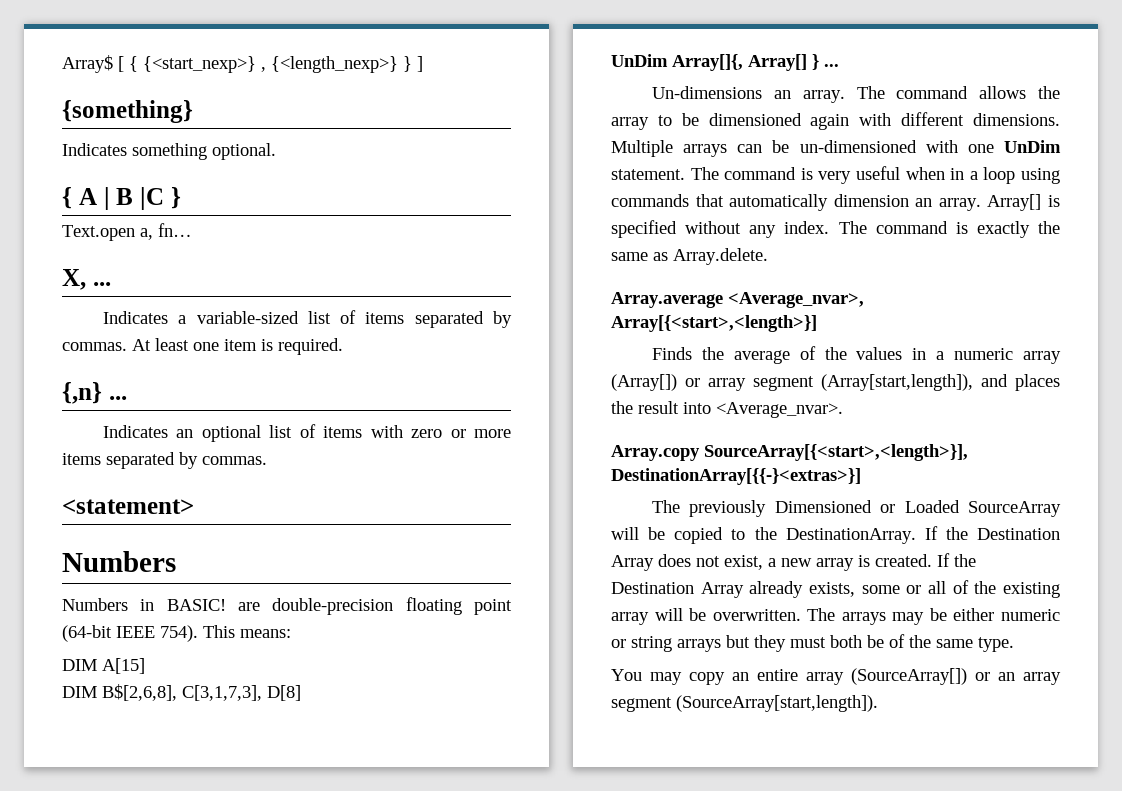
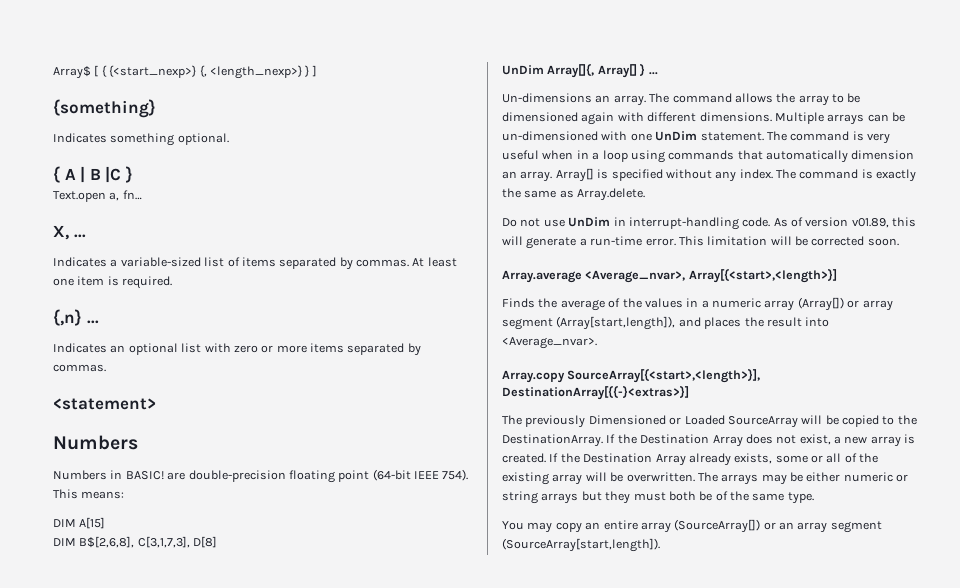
[261,56,398,73] , {<length_nexp>} -> [199,65,302,79] {, <length_nexp>}
[299,424,363,438] of items -> (202, 348) none
(768, 256) none -> [502,217,917,230] [502,236,899,249] // Do not use UnDim in interrupt-handling code. As of version v01.89, this will generate a run-time error. This limitation will be corrected soon.

